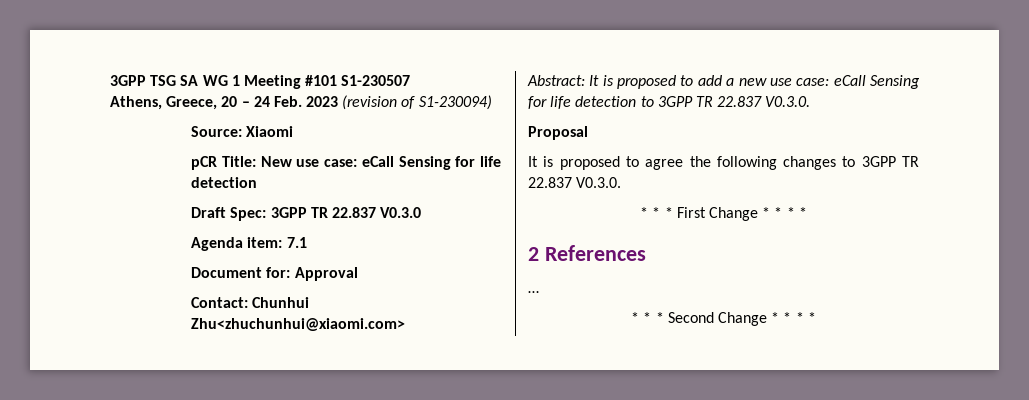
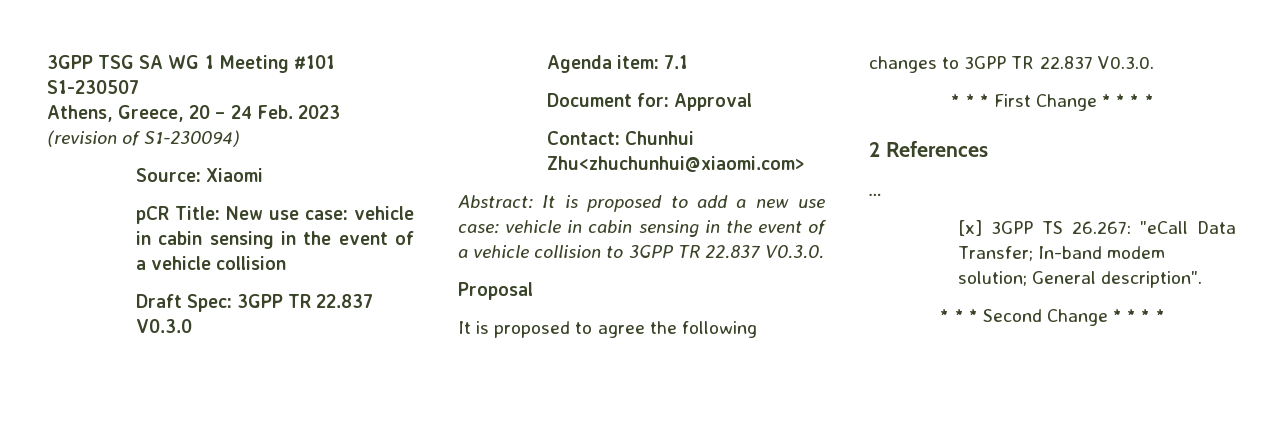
[361,156,501,170] [191,177,258,188] eCall Sensing for life detection -> [354,206,414,220] [135,231,414,249] [135,256,286,270] vehicle in cabin sensing in the event of a vehicle collision
[833,75,920,89] [528,96,637,109] eCall Sensing for life detection -> [505,220,826,237] [458,245,602,258] vehicle in cabin sensing in the event of a vehicle collision
(539, 292) none -> [957,220,1236,236] [957,246,1165,261] [957,271,1202,288] // [x] 3GPP TS 26.267: "eCall Data Transfer; In-band modem solution; General description".

